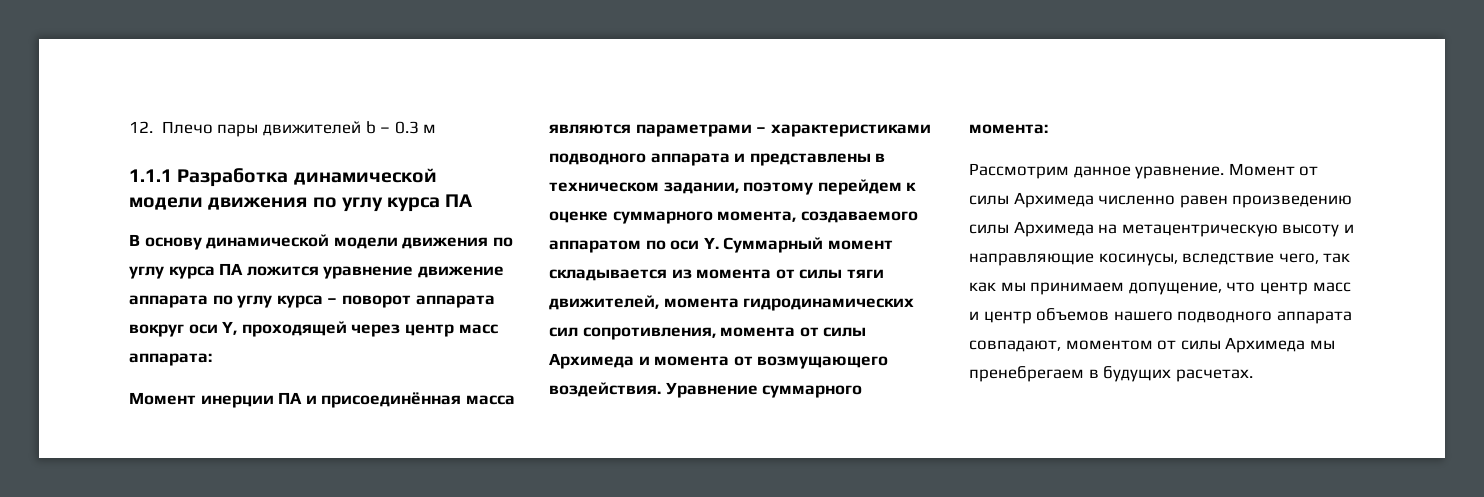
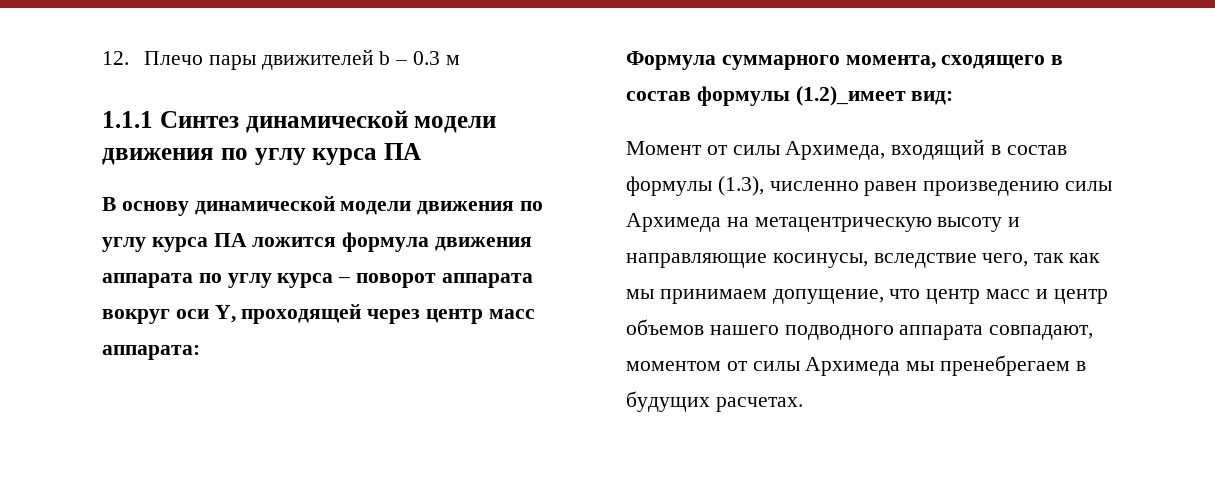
[177,168,289,187] Разработка -> [159,111,239,128] Синтез
[323,266,504,279] уравнение движение -> [342,232,533,252] формула движения
[129,392,515,408] [549,124,931,137] [549,153,886,166] [549,179,917,195] [549,211,918,224] [549,237,893,253] [549,269,884,281] [549,295,915,311] [549,327,867,340] [549,353,889,369] [549,382,863,398] [969,124,1048,134] [969,163,1319,179] [969,192,1094,208] Момент инерции ПА и присоединённая масса являются параметрами – характеристиками подводного аппарата и представлены в техническом задании, поэтому перейдем к оценке суммарного момента, создаваемого аппаратом по оси Y. Суммарный момент складывается из момента от силы тяги движителей, момента гидродинамических сил сопротивления, момента от силы Архимеда и момента от возмущающего воздействия. Уравнение суммарного момента: // Рассмотрим данное уравнение. Момент от силы Архимеда -> [626,51,1064,70] [626,86,954,106] [626,139,1067,160] [626,176,764,196] Формула суммарного момента, сходящего в состав формулы (1.2)_имеет вид: // Момент от силы Архимеда, входящий в состав формулы (1.3),

